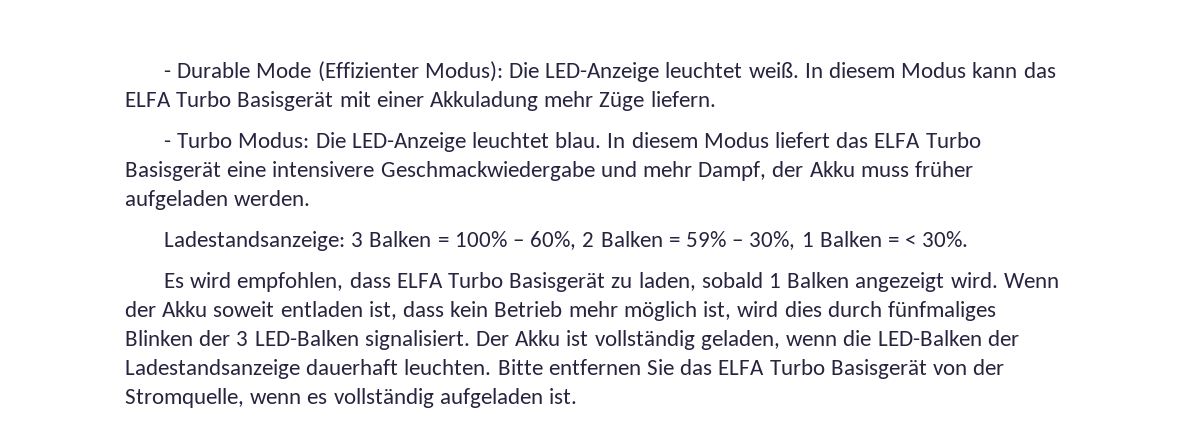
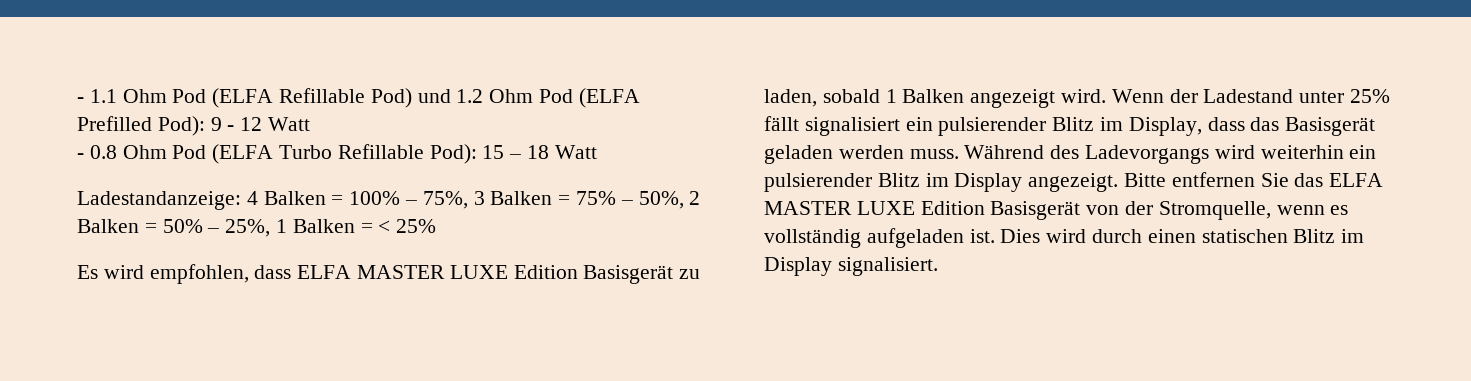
[163,61,1056,82] [125,91,716,111] [163,132,981,152] [125,161,974,181] [125,190,311,210] [163,231,796,251] - Durable Mode (Effizienter Modus): Die LED-Anzeige leuchtet weiß. In diesem Modus kann das ELFA Turbo Basisgerät mit einer Akkuladung mehr Züge liefern. // - Turbo Modus: Die LED-Anzeige leuchtet blau. In diesem Modus liefert das ELFA Turbo Basisgerät eine intensivere Geschmackwiedergabe und mehr Dampf, der Akku muss früher aufgeladen werden. // Ladestandsanzeige: 3 Balken = 100% – 60%, 2 Balken = 59% – 30%, -> [77,88,640,108] [77,116,311,136] [77,144,597,164] [77,191,701,210] [77,219,271,237] - 1.1 Ohm Pod (ELFA Refillable Pod) und 1.2 Ohm Pod (ELFA Prefilled Pod): 9 - 12 Watt // - 0.8 Ohm Pod (ELFA Turbo Refillable Pod): 15 – 18 Watt // Ladestandanzeige: 4 Balken = 100% – 75%, 3 Balken = 75% – 50%, 2 Balken = 50% – 25%,
[922,231,969,247] 30%. -> [396,219,437,233] 25%
[447,272,503,288] Turbo -> [357,265,578,279] MASTER LUXE Edition
[162,301,996,321] [125,330,1019,350] [125,359,492,379] Akku soweit entladen ist, dass kein Betrieb mehr möglich ist, wird dies durch fünfmaliges Blinken der 3 LED-Balken signalisiert. Der Akku ist vollständig geladen, wenn die LED-Balken der Ladestandsanzeige dauerhaft leuchten. -> [1203,89,1391,103] [764,116,1376,136] [764,145,1377,164] [764,173,1119,192] Ladestand unter 25% fällt signalisiert ein pulsierender Blitz im Display, dass das Basisgerät geladen werden muss. Während des Ladevorgangs wird weiterhin ein pulsierender Blitz im Display angezeigt.
[769,359,825,375] Turbo -> [764,201,985,215] MASTER LUXE Edition
(578, 396) none -> [1000,229,1365,243] [764,257,938,276] Dies wird durch einen statischen Blitz im Display signalisiert.

